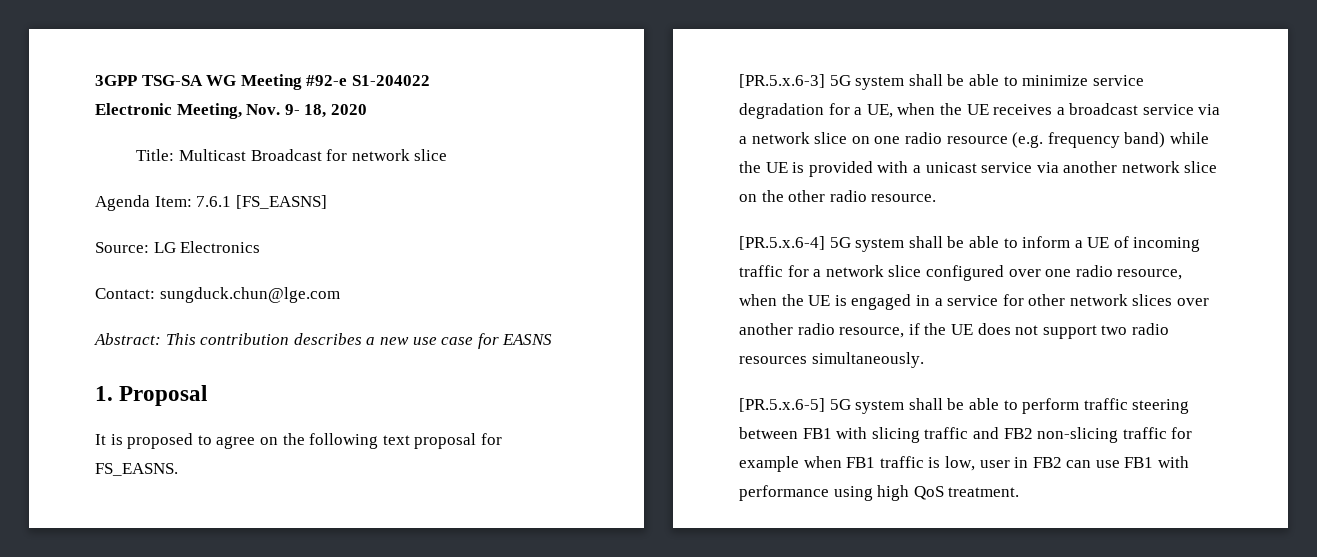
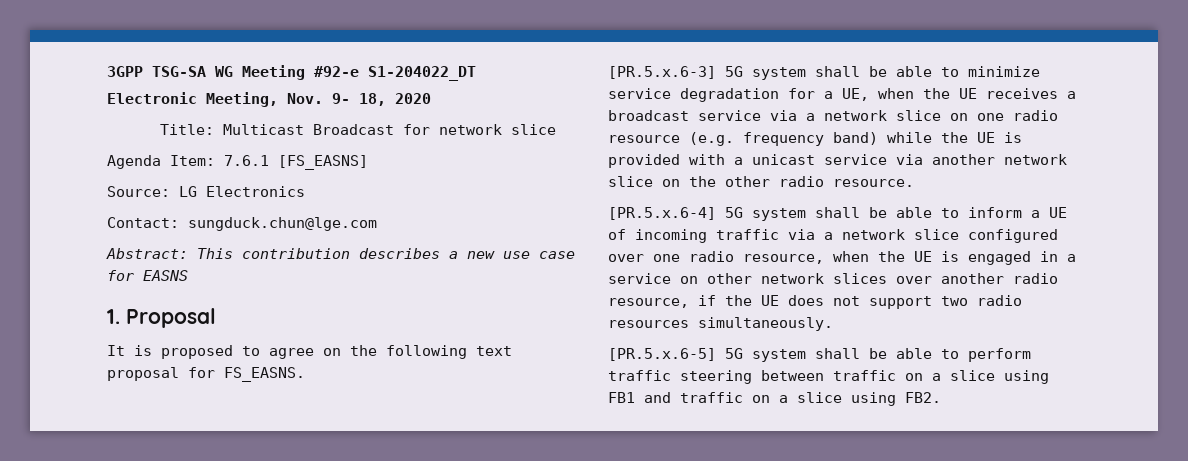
[351,75,430,86] S1-204022 -> [368,66,476,81] S1-204022_DT
[787,265,809,277] for -> [788,229,815,240] via
[1002,294,1024,306] for -> [680,276,698,284] on
[802,427,1193,443] [739,456,1190,472] [739,485,1020,501] FB1 with slicing traffic and FB2 non-slicing traffic for example when FB1 traffic is low, user in FB2 can use FB1 with performance using high QoS treatment. -> [833,370,1049,384] [608,392,941,406] traffic on a slice using FB1 and traffic on a slice using FB2.

